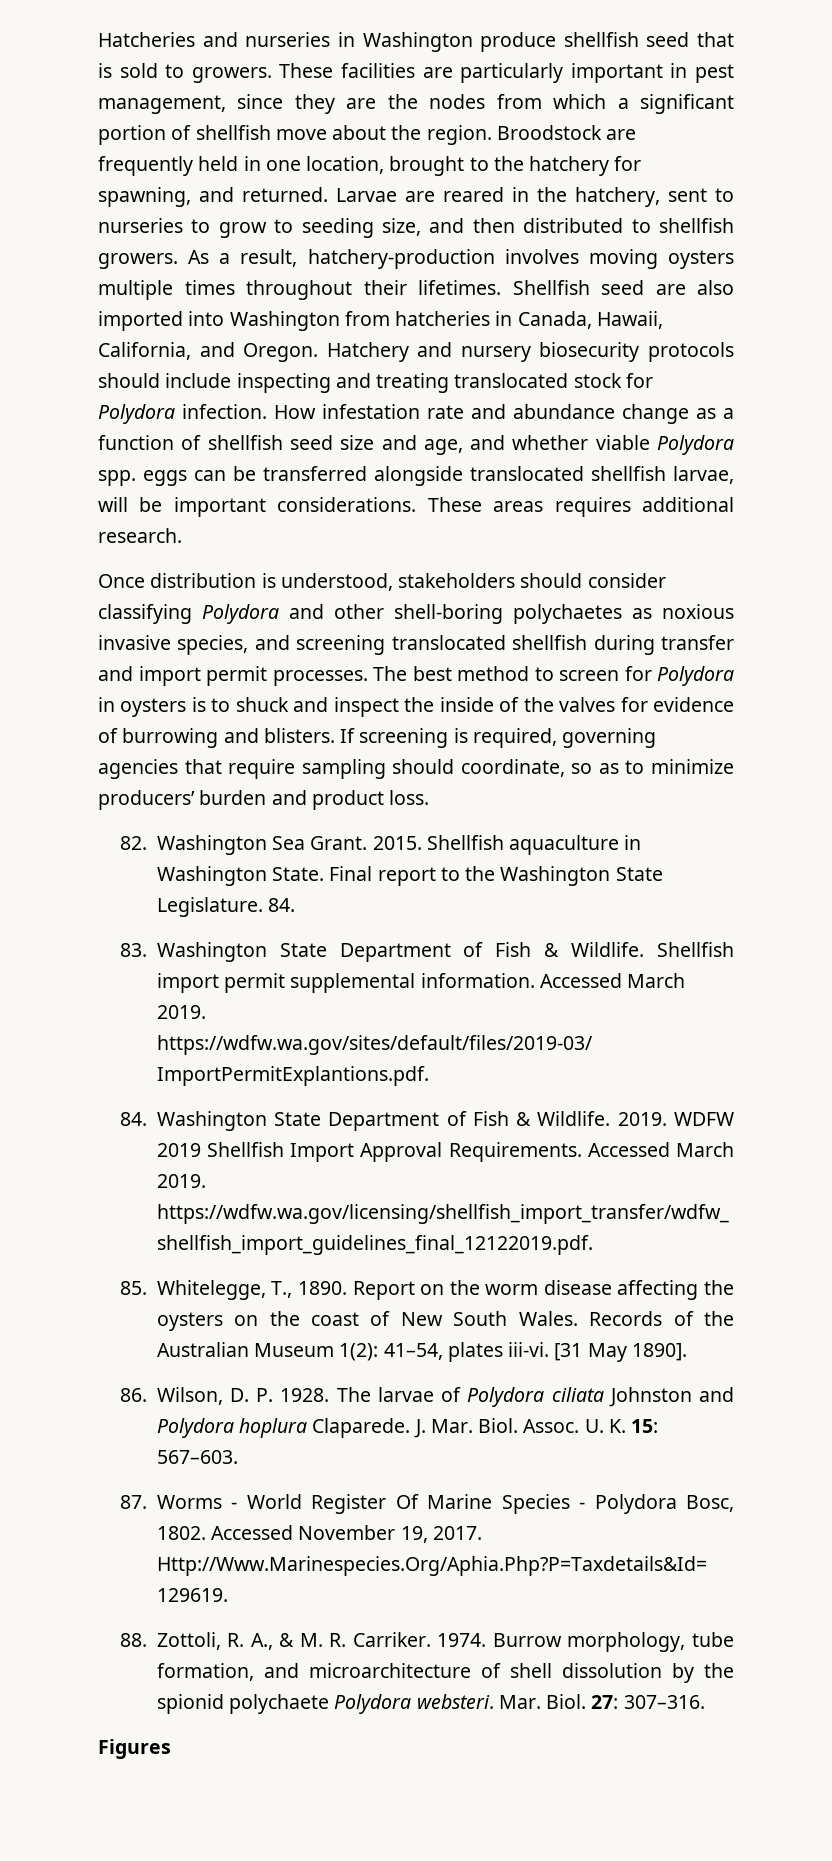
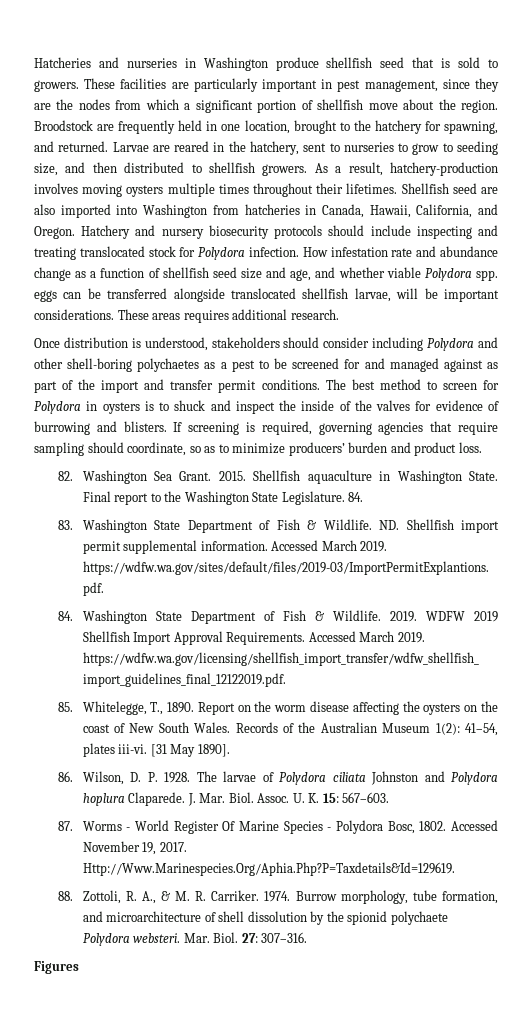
[98,604,192,624] classifying -> [372,337,424,351] including
[662,604,734,619] [98,635,735,655] [98,666,368,686] noxious invasive species, and screening translocated shellfish during transfer and import permit processes. -> [220,358,498,372] [34,379,320,393] a pest to be screened for and managed against as part of the import and transfer permit conditions.
(645, 949) none -> [379,520,400,530] ND.

